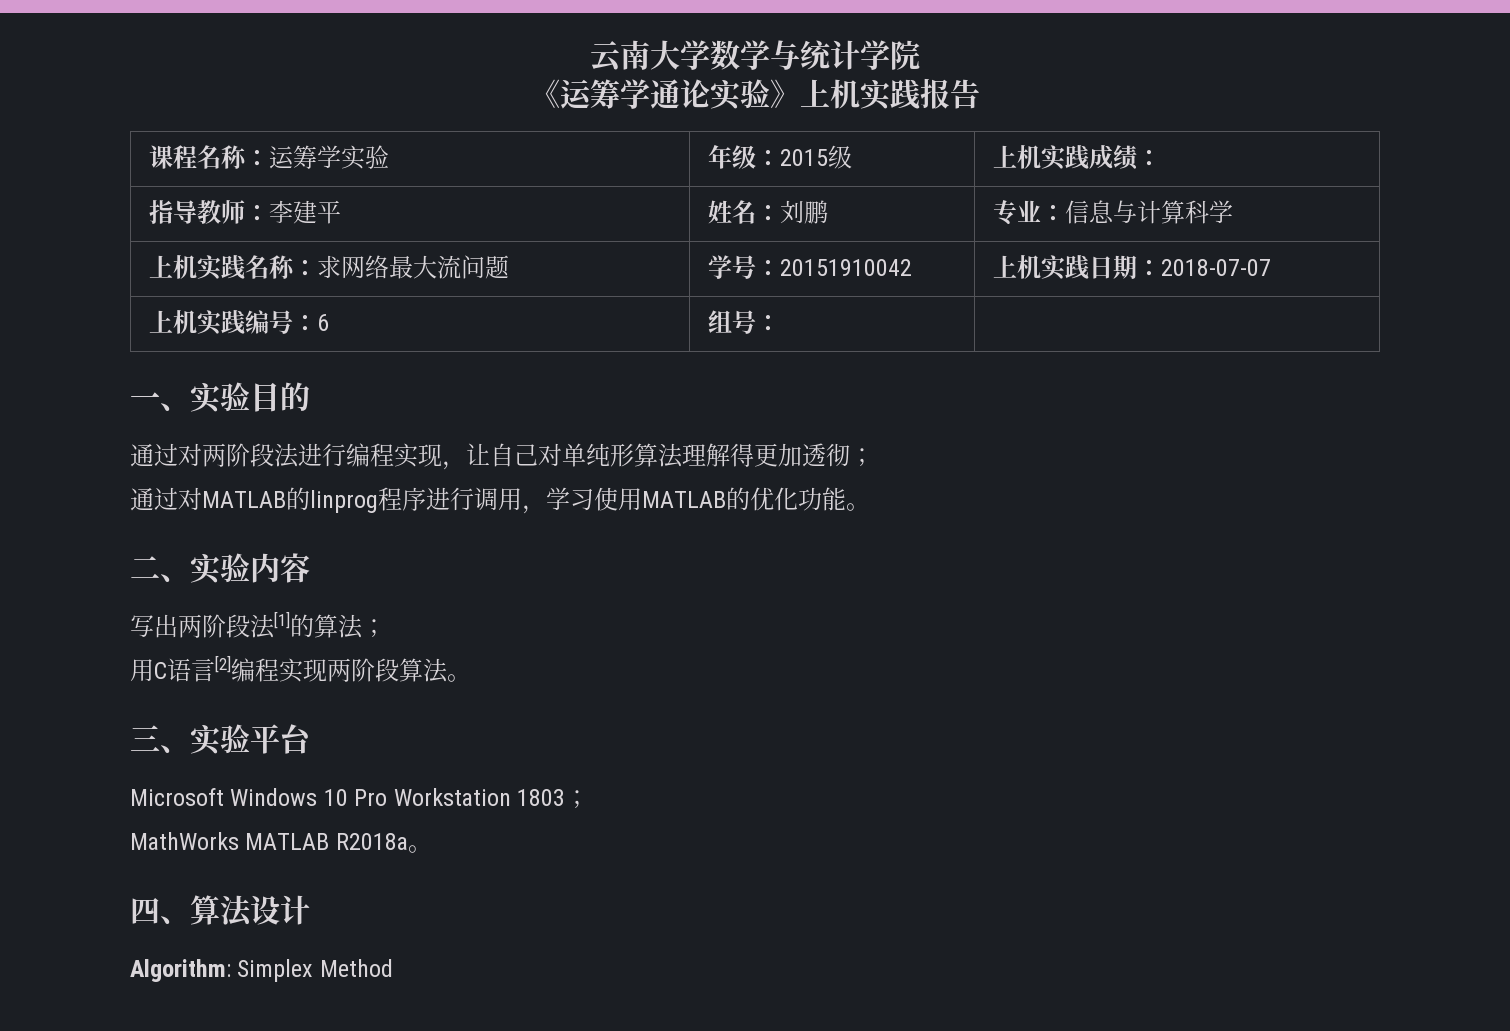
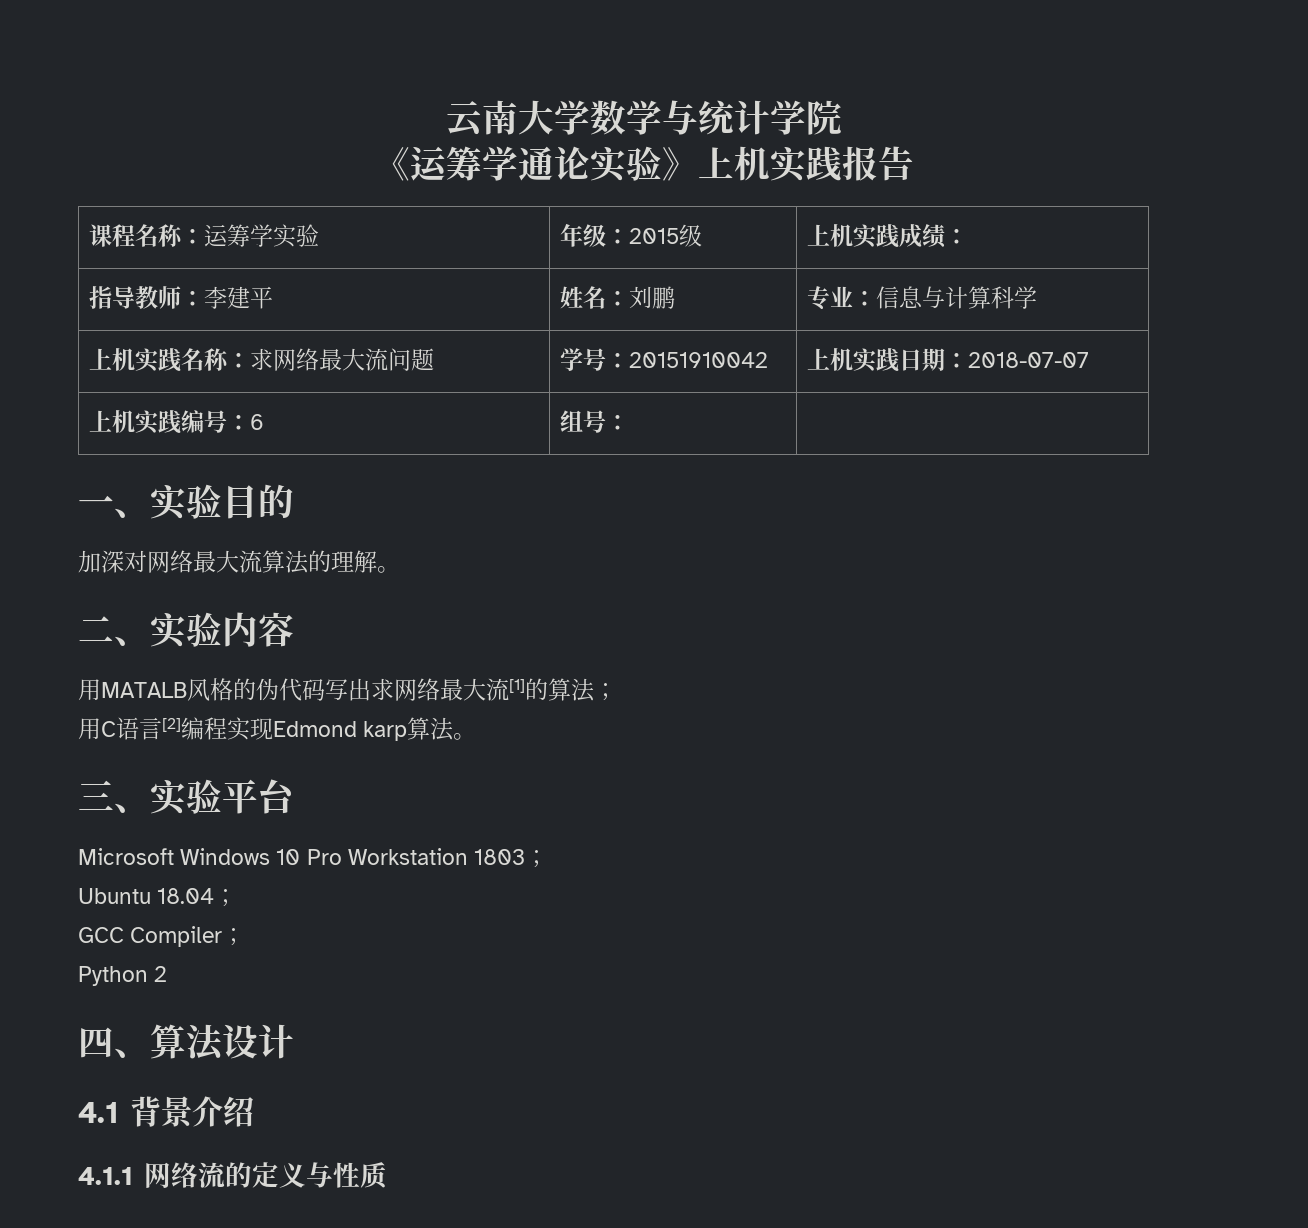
[130,443,874,470] [130,487,870,514] [130,553,310,585] [130,614,275,639] 通过对两阶段法进行编程实现，让自己对单纯形算法理解得更加透彻； // 通过对MATLAB的linprog程序进行调用，学习使用MATLAB的优化功能。 // 二、实验内容 // 写出两阶段法 -> [78,550,400,574] [78,612,294,649] [78,678,509,701] 加深对网络最大流算法的理解。 // 二、实验内容 // 用MATALB风格的伪代码写出求网络最大流
[327,658,399,682] 两阶段 -> [273,721,408,741] Edmond karp
[130,832,432,853] [130,895,310,927] [130,959,393,982] MathWorks MATLAB R2018a。 // 四、算法设计 // Algorithm: Simplex Method -> [78,888,238,907] [78,926,246,947] [78,966,168,986] [78,1024,294,1061] [78,1096,255,1128] [78,1162,388,1188] Ubuntu 18.04； // GCC Compiler； // Python 2 // 四、算法设计 // 4.1背景介绍 // 4.1.1网络流的定义与性质

